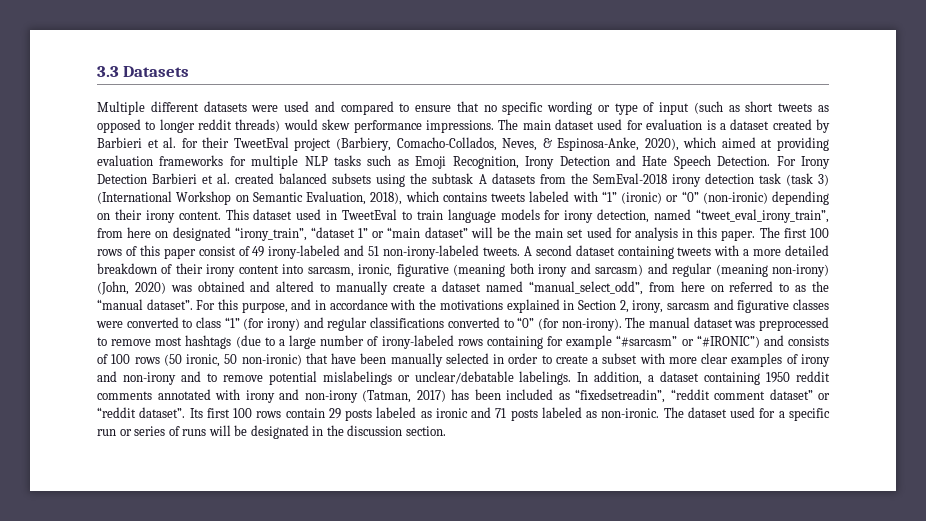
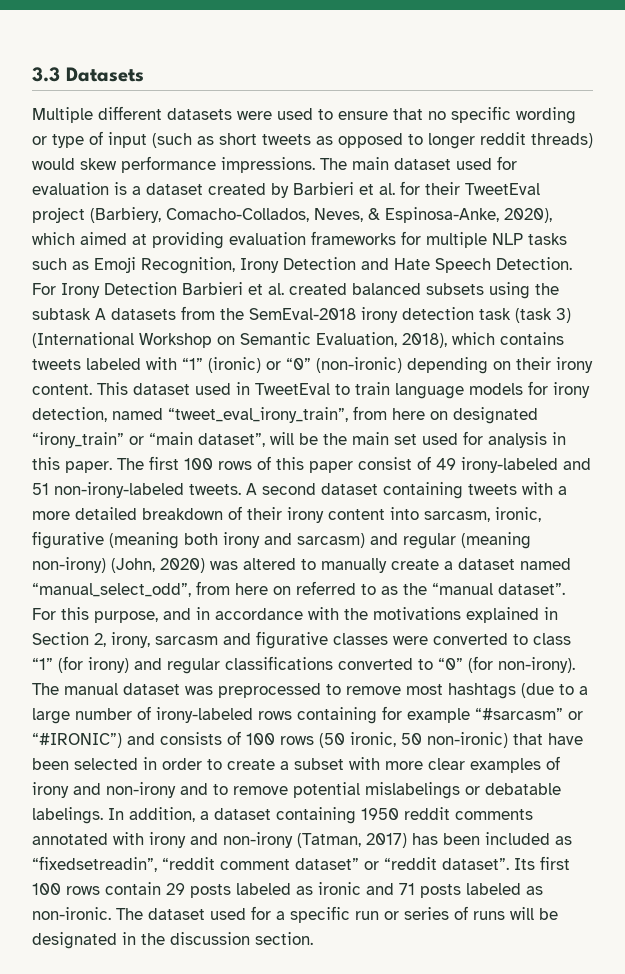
[314,101,394,115] and compared -> (313, 114) none
[234,227,369,241] “irony_train”, “dataset 1” -> [32,432,124,448] “irony_train”
[424,227,468,238] dataset” -> [198,433,265,447] dataset”,
[197,281,271,292] obtained and -> (238, 565) none
[390,353,443,367] manually -> (69, 764) none
[414,371,514,384] unclear/debatable -> [485,783,561,795] debatable

